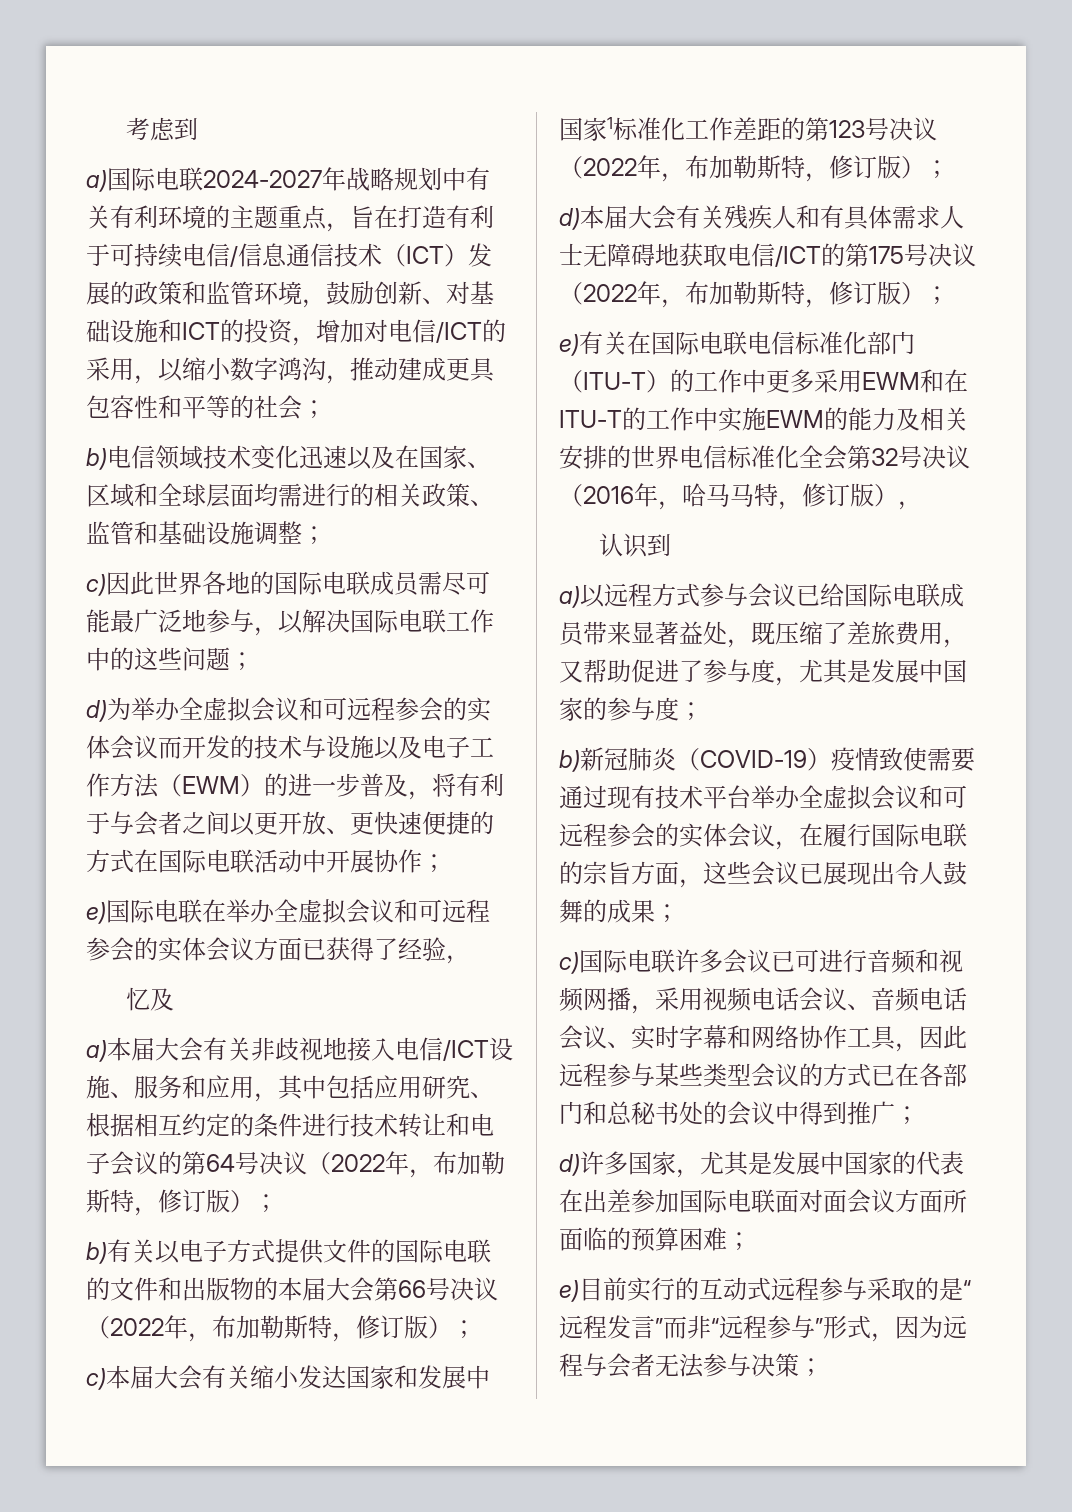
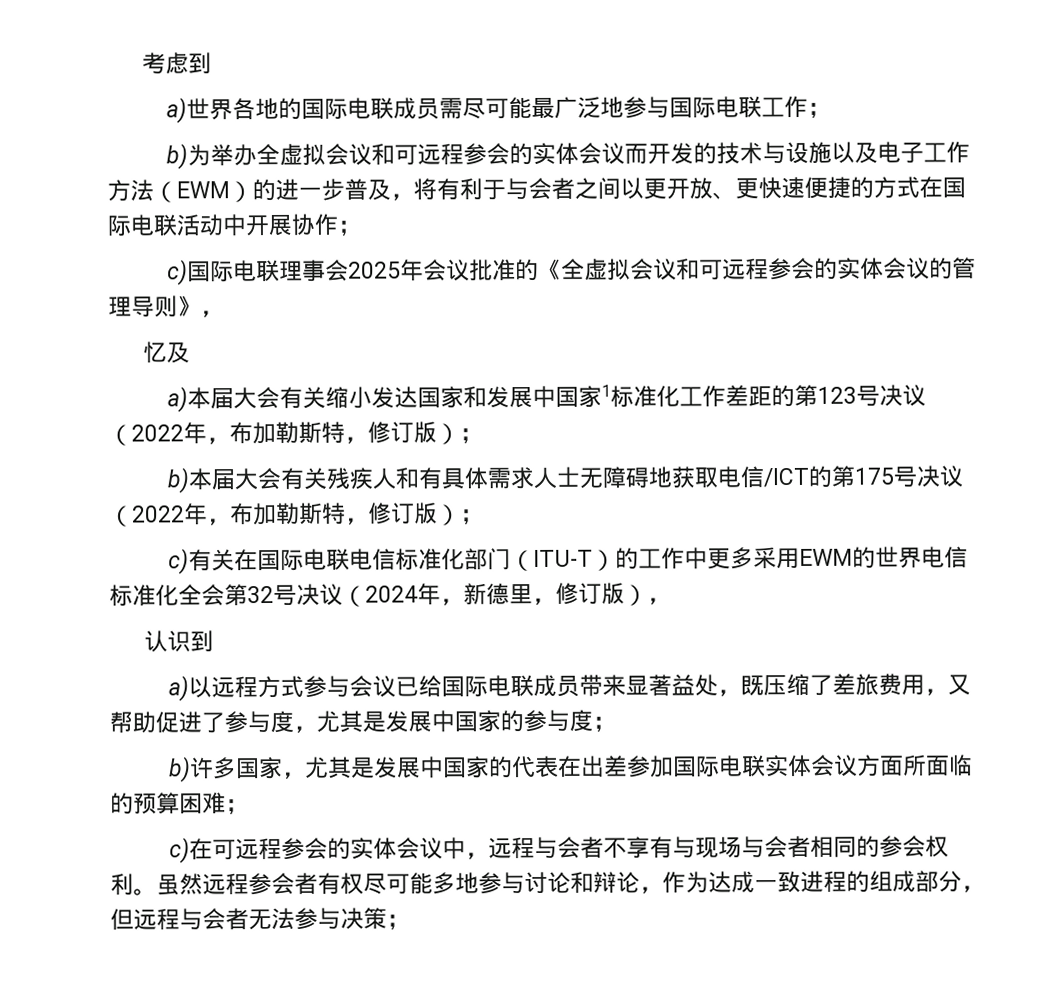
[107,167,490,191] [86,205,494,232] [86,243,492,268] [86,281,494,308] [86,319,506,346] [86,357,495,384] [86,395,326,420] [86,445,491,470] [86,483,494,508] [86,521,326,545] [86,571,154,596] 国际电联2024-2027年战略规划中有关有利环境的主题重点，旨在打造有利于可持续电信/信息通信技术（ICT）发展的政策和监管环境，鼓励创新、对基础设施和ICT的投资，增加对电信/ICT的采用，以缩小数字鸿沟，推动建成更具包容性和平等的社会； // b)电信领域技术变化迅速以及在国家、区域和全球层面均需进行的相关政策、监管和基础设施调整； // c)因此 -> (188, 110) none
[254,609,350,636] ，以解决 -> (671, 107) none
[86,647,254,671] [86,700,107,722] 中的这些问题； // d) -> [807,102,832,118] [166,143,189,170] ； // b)
[86,899,490,924] [86,937,446,962] e)国际电联在举办全虚拟会议和可远程参会的实体会议方面已获得了经验 -> [167,257,977,286] [108,295,201,318] c)国际电联理事会2025年会议批准的《全虚拟会议和可远程参会的实体会议的管理导则》
[251,1037,513,1061] [86,1075,494,1102] [86,1113,494,1138] [86,1151,505,1178] [86,1189,278,1216] [86,1239,491,1264] [86,1277,498,1302] [86,1315,476,1342] [86,1365,250,1390] 非歧视地接入电信/ICT设施、服务和应用，其中包括应用研究、根据相互约定的条件进行技术转让和电子会议的第64号决议（2022年，布加勒斯特，修订版）； // b)有关以电子方式提供文件的国际电联的文件和出版物的本届大会第66号决议（2022年，布加勒斯特，修订版）； // c)本届大会有关 -> (327, 397) none
[559,208,580,230] d) -> [167,467,190,494] b)
[559,334,579,356] e) -> [168,548,190,575] c)
[920,369,968,393] [559,407,968,432] [559,445,607,470] 和在ITU-T的工作中实施EWM的能力及相关安排 -> (854, 557) none
[583,483,778,510] 2016年，哈马马特 -> [365,583,533,606] 2024年，新德里
[580,747,975,772] [559,785,967,810] [559,823,967,850] [559,861,967,888] [559,899,679,923] [559,949,963,974] [559,987,967,1014] [559,1025,967,1052] [559,1063,967,1088] [559,1101,919,1126] [559,1154,580,1176] 新冠肺炎（COVID-19）疫情致使需要通过现有技术平台举办全虚拟会议和可远程参会的实体会议，在履行国际电联的宗旨方面，这些会议已展现出令人鼓舞的成果； // c)国际电联许多会议已可进行音频和视频网播，采用视频电话会议、音频电话会议、实时字幕和网络协作工具，因此远程参与某些类型会议的方式已在各部门和总秘书处的会议中得到推广； // d) -> (192, 769) none
[775,1189,847,1213] 面对面 -> [764,754,813,778] 实体
[559,1277,971,1302] [559,1315,943,1342] e)目前实行的互动式远程参与采取的是“远程发言”而非“远程参与”形式，因为 -> [169,835,950,864] [110,870,985,896] [110,908,134,931] c)在可远程参会的实体会议中，远程与会者不享有与现场与会者相同的参会权利。虽然远程参会者有权尽可能多地参与讨论和辩论，作为达成一致进程的组成部分，但

